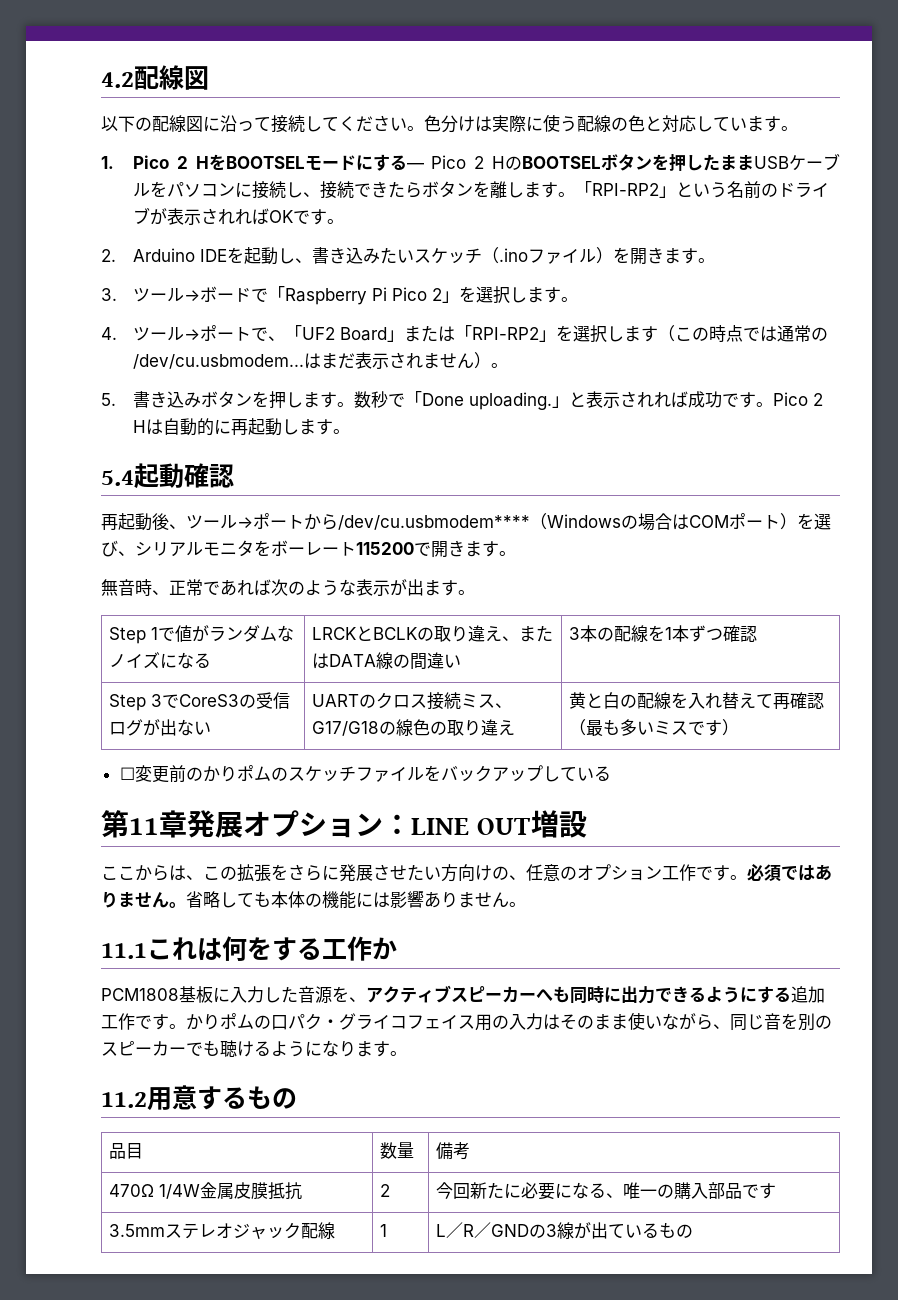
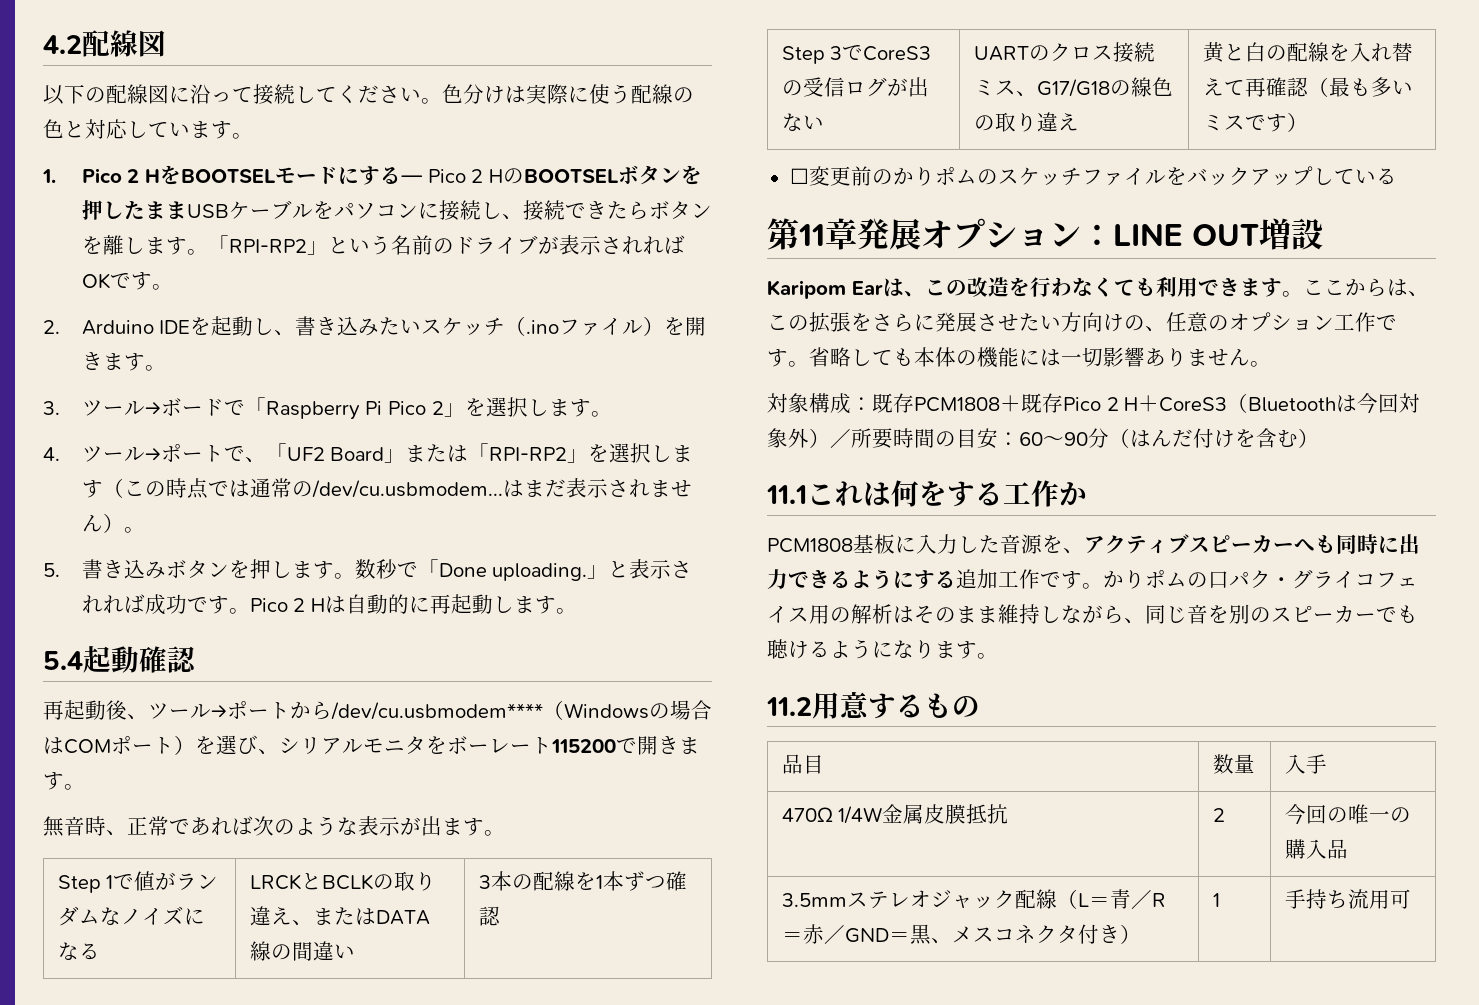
(587, 824) none -> [767,276,1303,299] Karipom Earは、この改造を行わなくても利用できます。
[747,864,832,882] [101,891,186,908] 必須ではありません。 -> (809, 364) none
(390, 900) none -> [1061,347,1103,367] 一切
(526, 904) none -> [767,393,1421,414] [767,428,1319,449] // 対象構成：既存PCM1808＋既存Pico 2 H＋CoreS3（Bluetoothは今回対象外）／所要時間の目安：60〜90分（はんだ付けを含む）
[509,1013,543,1030] 入力 -> [851,604,893,624] 解析
[628,1012,662,1030] 使い -> [998,604,1061,624] 維持し
[436,1142,471,1160] 備考 -> [1284,754,1327,774] 入手
[470,1182,624,1200] 新たに必要になる、 -> [1326,807,1348,823] の
[708,1182,777,1199] 部品です -> [1326,839,1348,859] 品
[380,1224,388,1237] [436,1222,694,1239] | 1 | L／R／GNDの3線が出ているもの -> [1056,889,1166,909] [781,924,1141,945] [1212,893,1220,907] [1284,889,1411,909] （L＝青／R＝赤／GND＝黒、メスコネクタ付き） | 1 | 手持ち流用可

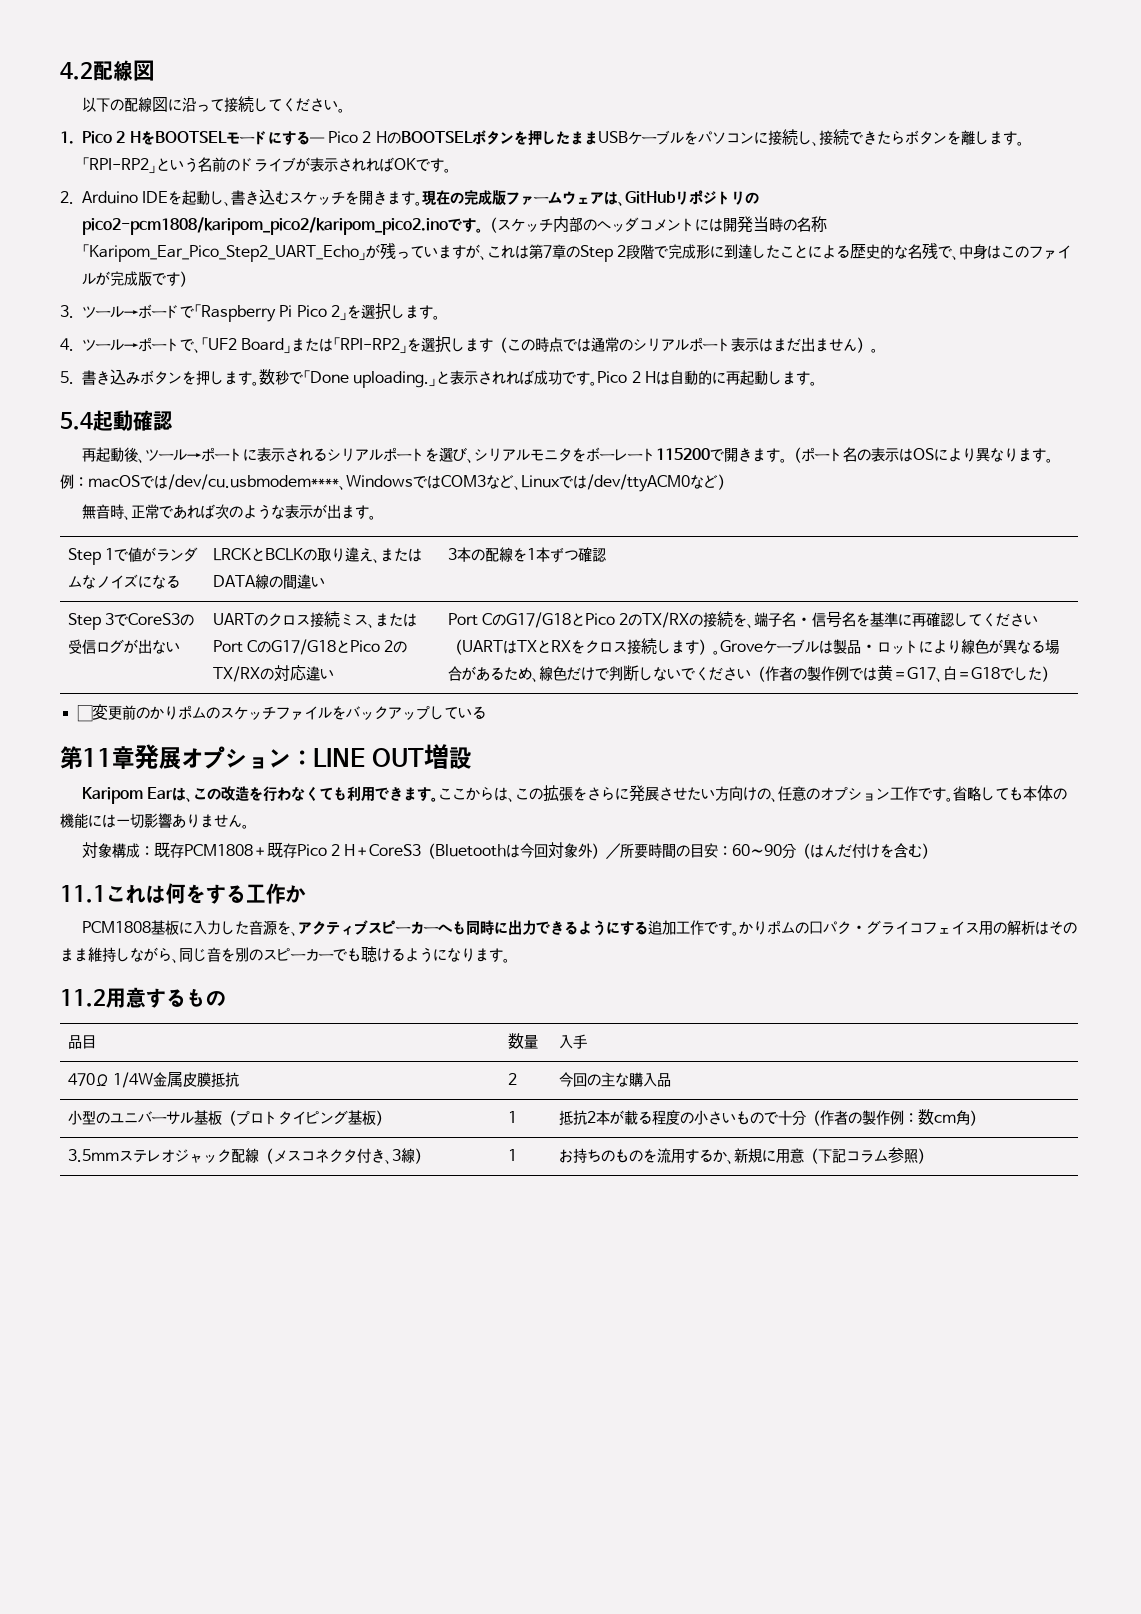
[442,84,694,104] [43,119,253,139] 色分けは実際に使う配線の色と対応しています。 -> (345, 110) none
[358,316,665,336] みたいスケッチ（.inoファイル） -> [275,191,346,205] むスケッチ
(166, 368) none -> [422,190,760,206] [82,216,827,235] [82,243,1072,262] [82,271,194,287] 現在の完成版ファームウェアは、GitHubリポジトリのpico2-pcm1808/karipom_pico2/karipom_pico2.inoです。（スケッチ内部のヘッダコメントには開発当時の名称「Karipom_Ear_Pico_Step2_UART_Echo」が残っていますが、これは第7章のStep 2段階で完成形に到達したことによる歴史的な名残で、中身はこのファイルが完成版です）
[311,478,650,498] /dev/cu.usbmodem...はまだ表示され -> [633,337,816,352] シリアルポート表示はまだ出
[290,700,712,720] [43,735,195,755] から/dev/cu.usbmodem****（Windowsの場合はCOMポート） -> [242,447,425,462] に表示されるシリアルポート
(85, 787) none -> [786,447,1053,463] [60,474,732,492] （ポート名の表示はOSにより異なります。例：macOSでは/dev/cu.usbmodem****、WindowsではCOM3など、Linuxでは/dev/ttyACM0など）
[1036,77,1173,97] [973,112,1079,132] [1202,42,1413,63] [1202,77,1413,97] [1202,114,1287,132] G17/G18の線色の取り違え | 黄と白の配線を入れ替えて再確認（最も多いミスです -> [374,613,417,627] [212,639,408,655] [212,665,334,682] [447,611,1039,628] [447,638,1059,655] [447,665,1042,682] またはPort CのG17/G18とPico 2のTX/RXの対応違い | Port CのG17/G18とPico 2のTX/RXの接続を、端子名・信号名を基準に再確認してください（UARTはTXとRXをクロス接続します）。Groveケーブルは製品・ロットにより線色が異なる場合があるため、線色だけで判断しないでください（作者の製作例では黄＝G17、白＝G18でした
[1347,804,1411,824] 唯一の -> [600,1072,629,1087] 主な
(1348, 849) none -> [67,1110,390,1126] [507,1111,517,1123] [558,1109,984,1126] // 小型のユニバーサル基板（プロトタイピング基板） | 1 | 抵抗2本が載る程度の小さいもので十分（作者の製作例：数cm角）
[1077,889,1166,909] [781,924,952,945] L＝青／R＝赤／GND＝黒、 -> (273, 1156) none
[1119,924,1141,944] [1212,893,1220,907] [1284,889,1411,909] ） | 1 | 手持ち流用可 -> [384,1148,429,1164] [507,1149,517,1161] [558,1147,932,1164] 、3線） | 1 | お持ちのものを流用するか、新規に用意（下記コラム参照）

